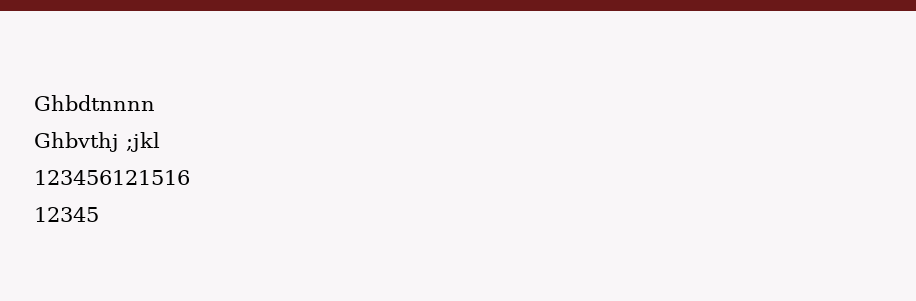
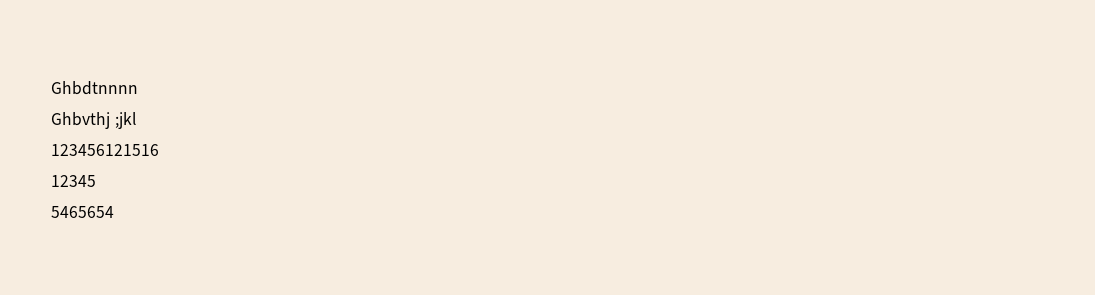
(99, 214) none -> [51,206,114,218] // 5465654

